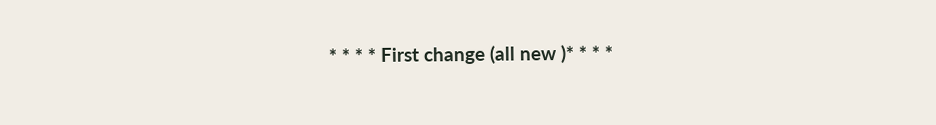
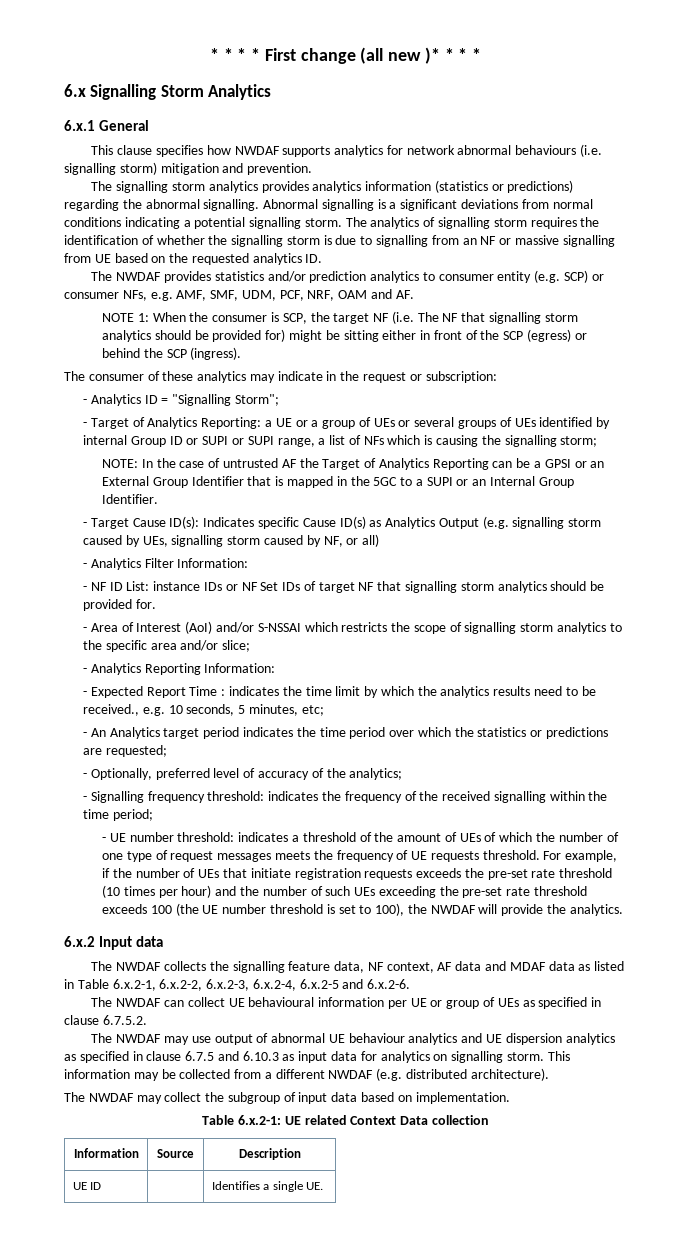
(613, 52) none -> [64,84,272,100] [64,120,150,131] [91,144,603,157] [64,162,313,175] [91,180,574,193] [64,199,593,211] [64,217,600,229] [64,235,615,247] [64,253,323,265] [91,270,604,283] [64,289,414,301] [102,311,578,324] [102,329,587,342] [102,347,242,360] [64,371,497,383] [83,394,279,406] [83,417,611,429] [83,435,598,447] [102,458,605,470] [102,476,574,488] [102,494,159,504] [83,516,602,529] [83,534,380,547] [83,558,249,570] [83,581,605,593] [83,599,156,611] [83,621,622,634] [83,640,251,652] [83,663,276,675] [83,686,596,698] [83,704,324,716] [83,727,608,739] [83,745,167,757] [83,768,403,780] [83,791,608,803] [83,809,153,821] [102,832,619,842] [102,850,618,862] [102,868,613,880] [102,885,588,898] [102,903,623,916] [64,936,164,950] [91,961,625,973] [64,979,411,991] [91,997,602,1009] [64,1015,147,1025] [91,1033,615,1045] [64,1051,570,1063] [64,1068,549,1081] [64,1092,510,1104] [202,1115,489,1125] [73,1148,139,1158] [157,1149,194,1158] [238,1148,301,1160] [72,1182,102,1190] [211,1181,323,1192] // 6.x Signalling Storm Analytics // 6.x.1 General // This clause specifies how NWDAF supports analytics for network abnormal behaviours (i.e. signalling storm) mitigation and prevention. // The signalling storm analytics provides analytics information (statistics or predictions) regarding the abnormal signalling. Abnormal signalling is a significant deviations from normal conditions indicating a potential signalling storm. The analytics of signalling storm requires the identification of whether the signalling storm is due to signalling from an NF or massive signalling from UE based on the requested analytics ID. // The NWDAF provides statistics and/or prediction analytics to consumer entity (e.g. SCP) or consumer NFs, e.g. AMF, SMF, UDM, PCF, NRF, OAM and AF. // NOTE 1: When the consumer is SCP, the target NF (i.e. The NF that signalling storm analytics should be provided for) might be sitting either in front of the SCP (egress) or behind the SCP (ingress). // The consumer of these analytics may indicate in the request or subscription: // - Analytics ID = "Signalling Storm"; // - Target of Analytics Reporting: a UE or a group of UEs or several groups of UEs identified by internal Group ID or SUPI or SUPI range, a list of NFs which is causing the signalling storm; // NOTE: In the case of untrusted AF the Target of Analytics Reporting can be a GPSI or an External Group Identifier that is mapped in the 5GC to a SUPI or an Internal Group Identifier. // - Target Cause ID(s): Indicates specific Cause ID(s) as Analytics Output (e.g. signalling storm caused by UEs, signalling storm caused by NF, or all) // - Analytics Filter Information: // - NF ID List: instance IDs or NF Set IDs of target NF that signalling storm analytics should be provided for. // - Area of Interest (AoI) and/or S-NSSAI which restricts the scope of signalling storm analytics to the specific area and/or slice; // - Analytics Reporting Information: // - Expected Report Time : indicates the time limit by which the analytics results need to be received., e.g. 10 seconds, 5 minutes, etc; // - An Analytics target period indicates the time period over which the statistics or predictions are requested; // - Optionally, preferred level of accuracy of the analytics; // - Signalling frequency threshold: indicates the frequency of the received signalling within the time period; // - UE number threshold: indicates a threshold of the amount of UEs of which the number of one type of request messages meets the frequency of UE requests threshold. For example, if the number of UEs that initiate registration requests exceeds the pre-set rate threshold (10 times per hour) and the number of such UEs exceeding the pre-set rate threshold exceeds 100 (the UE number threshold is set to 100), the NWDAF will provide the analytics. // 6.x.2 Input data // The NWDAF collects the signalling feature data, NF context, AF data and MDAF data as listed in Table 6.x.2-1, 6.x.2-2, 6.x.2-3, 6.x.2-4, 6.x.2-5 and 6.x.2-6. // The NWDAF can collect UE behavioural information per UE or group of UEs as specified in clause 6.7.5.2. // The NWDAF may use output of abnormal UE behaviour analytics and UE dispersion analytics as specified in clause 6.7.5 and 6.10.3 as input data for analytics on signalling storm. This information may be collected from a different NWDAF (e.g. distributed architecture). // The NWDAF may collect the subgroup of input data based on implementation. // Table 6.x.2-1: UE related Context Data collection // Information | Source | Description // UE ID | | Identifies a single UE.

